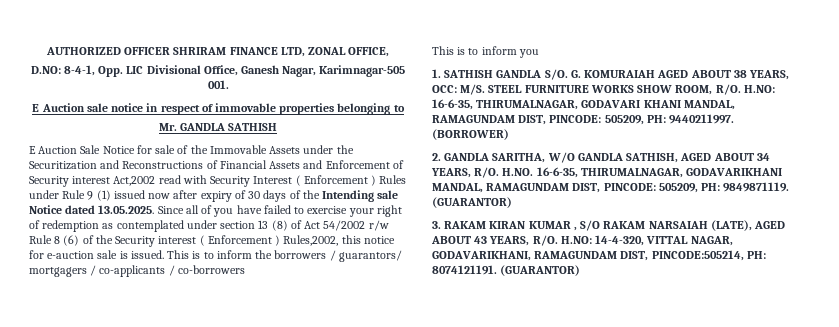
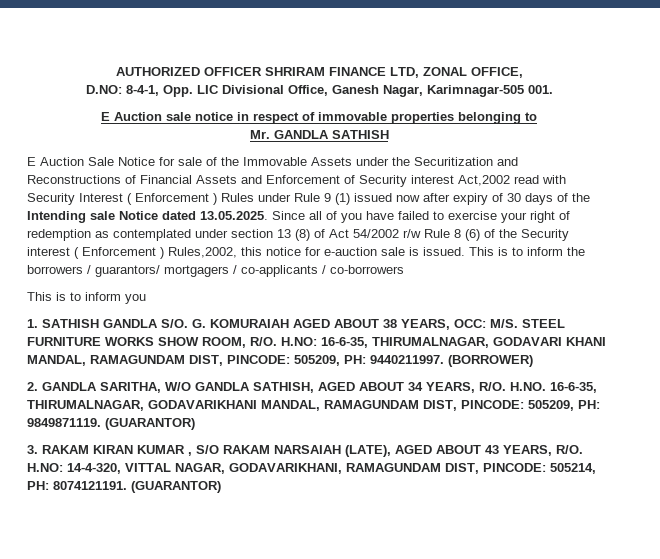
[651,250,744,261] PINCODE:505214, -> [483,463,596,474] PINCODE: 505214,

